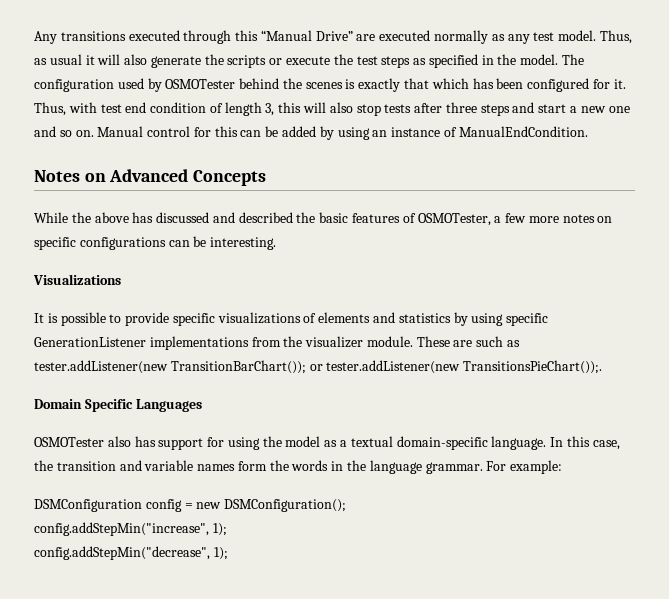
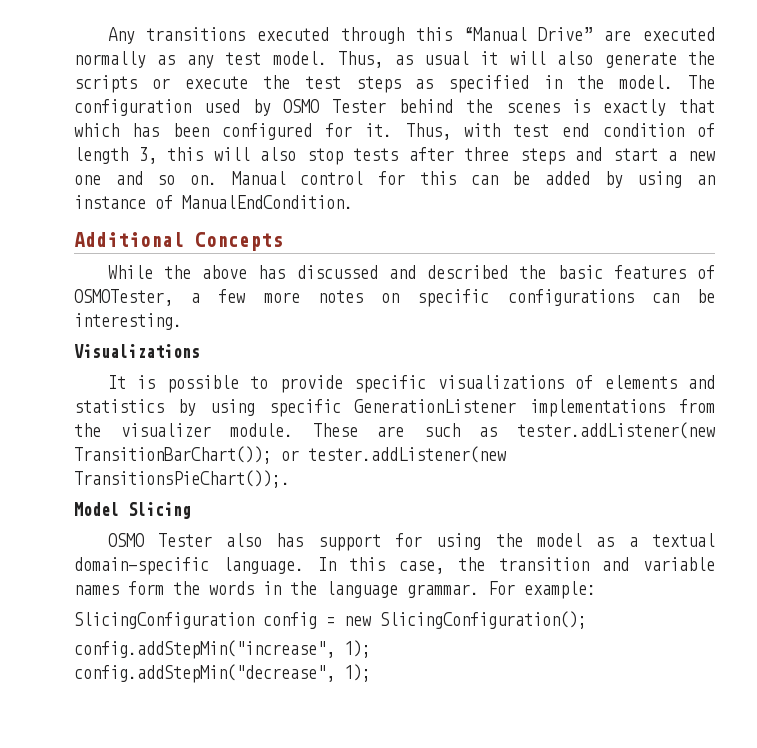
[165,79,236,89] OSMOTester -> [283,99,387,113] OSMO Tester
[34,169,189,182] Notes on Advanced -> [74,232,184,247] Additional
[34,399,202,412] [34,437,104,447] Domain Specific Languages // OSMOTester -> [74,502,191,519] [107,533,212,547] Model Slicing // OSMO Tester
[34,499,142,512] DSMConfiguration -> [74,612,254,629] SlicingConfiguration
[224,499,347,512] DSMConfiguration(); -> [380,611,587,629] SlicingConfiguration();

